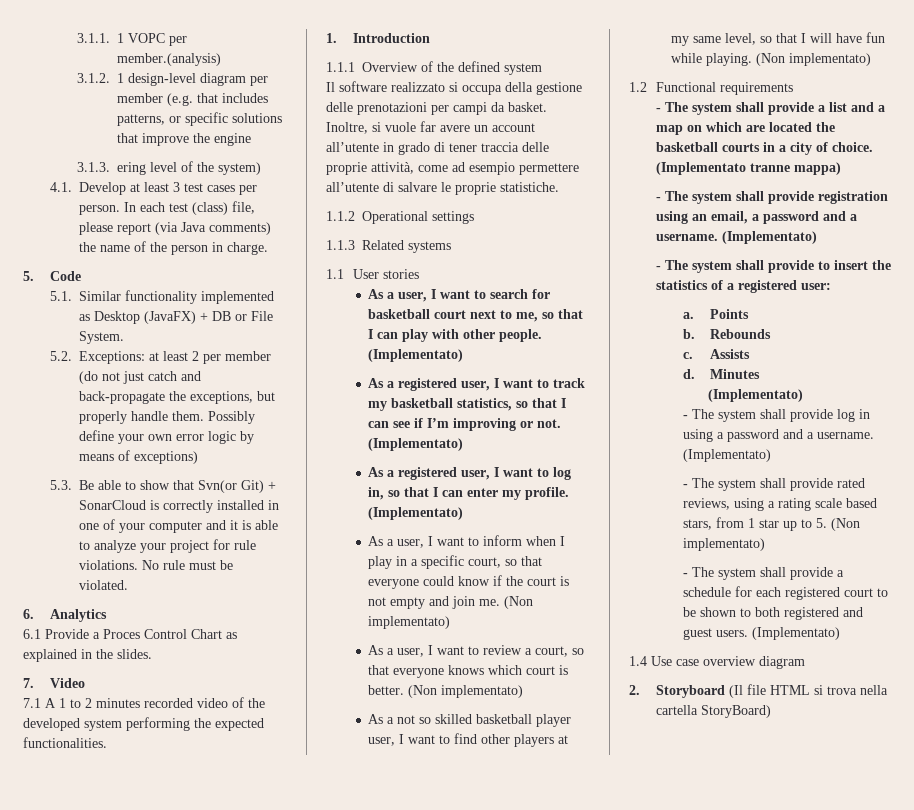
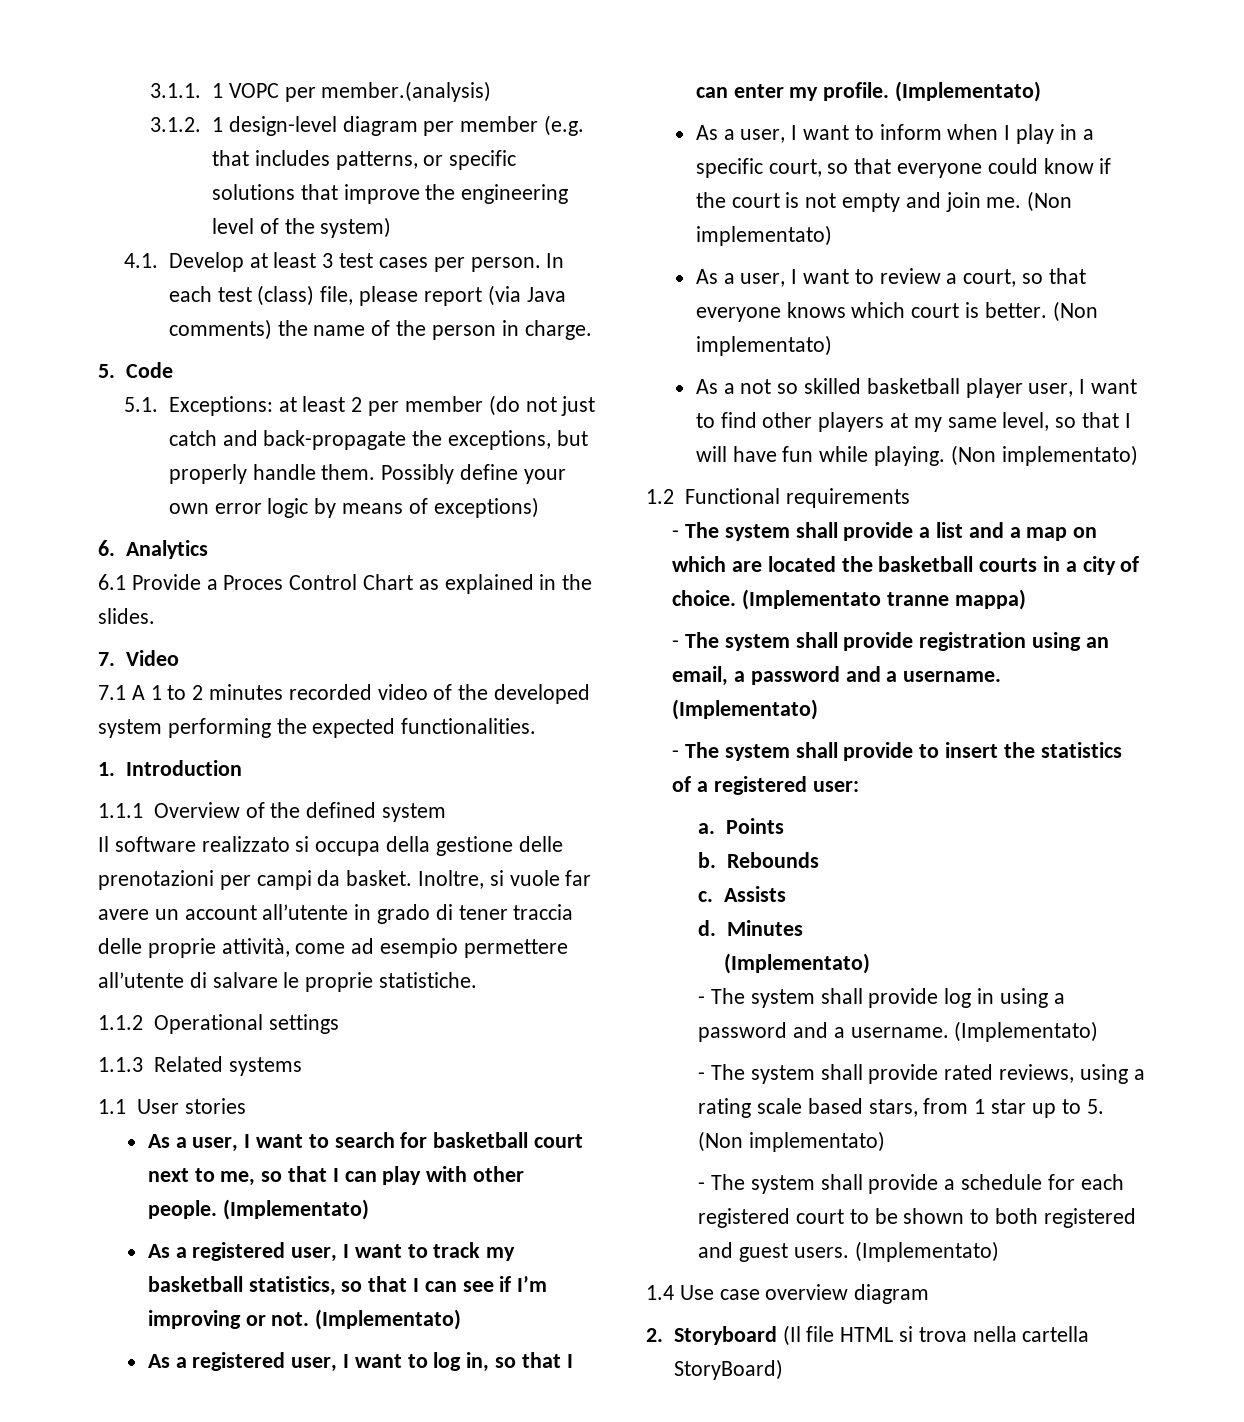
[213,133,251,146] [76,162,146,175] engine // 3.1.3. ering -> [461,184,569,204] engineering
[78,290,274,304] [78,311,273,324] [78,331,124,344] [49,351,72,361] Similar functionality implemented as Desktop (JavaFX) + DB or File System. // 5.2. -> (159, 404) none
[49,480,276,493] [78,500,279,513] [78,519,278,533] [78,539,256,553] [78,560,233,570] [78,580,128,590] // 5.3. Be able to show that Svn(or Git) + SonarCloud is correctly installed in one of your computer and it is able to analyze your project for rule violations. No rule must be violated. -> (539, 507) none

